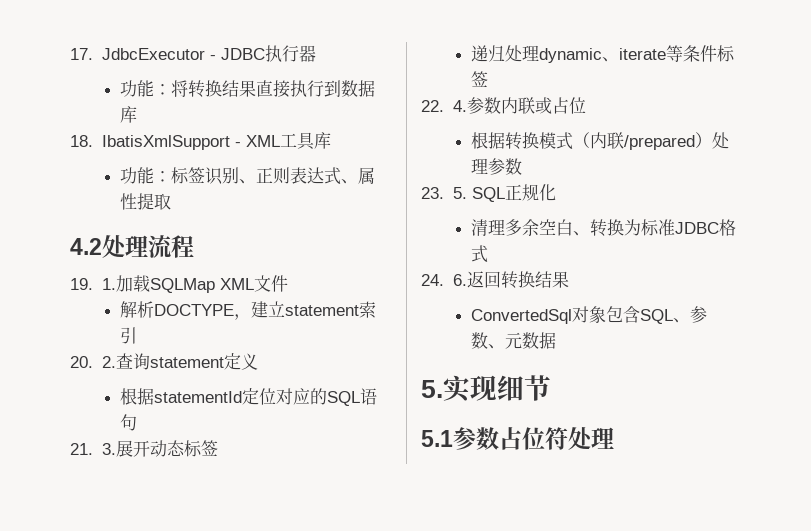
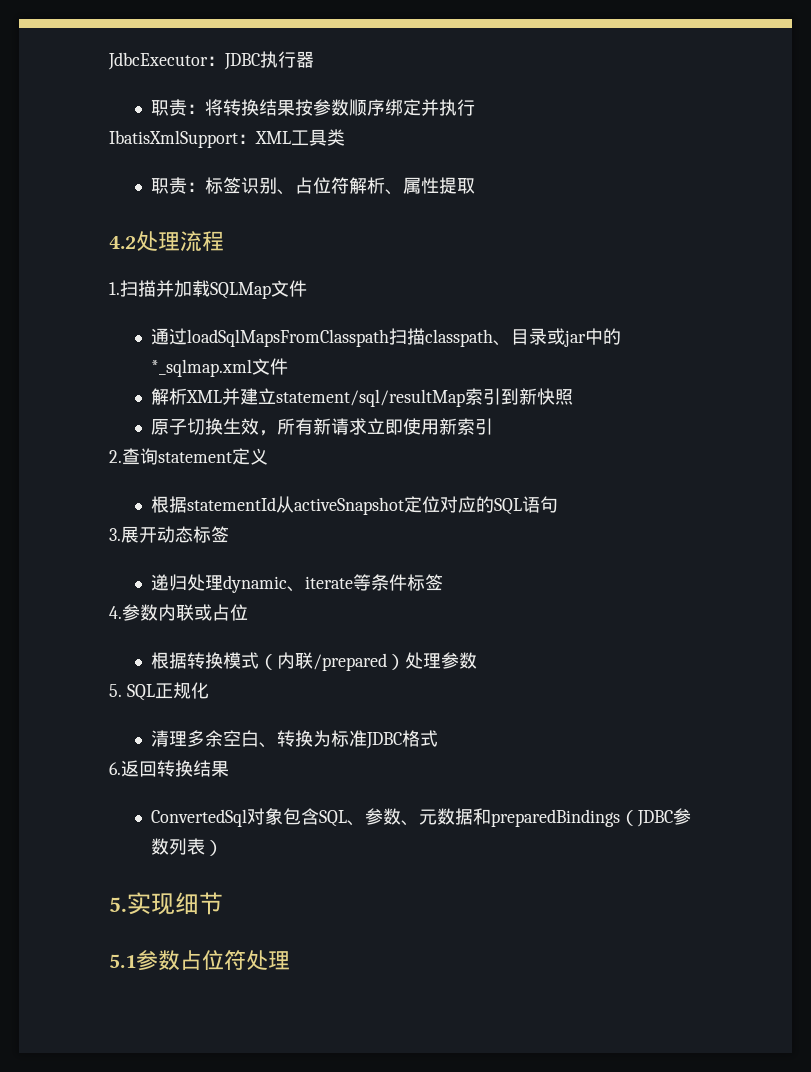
[70,48,216,60] 17. JdbcExecutor - -> [108,52,225,70] JdbcExecutor：
[120,80,155,97] 功能 -> [150,99,187,116] 职责
[256,80,376,98] [120,106,138,123] [70,135,241,150] 直接执行到数据库 // 18. IbatisXmlSupport - -> [294,99,475,116] [109,130,256,148] 按参数顺序绑定并执行 // IbatisXmlSupport：
[313,132,331,149] [120,167,155,184] 库 // 功能 -> [327,129,345,146] [150,177,187,194] 类 // 职责
[256,167,342,185] 正则表达式 -> [294,177,385,194] 占位符解析
[70,275,288,293] [120,301,360,320] 19. 1.加载SQLMap XML文件 // 解析DOCTYPE，建立statement -> [109,280,307,299] [150,328,621,347] [150,358,288,377] [150,388,573,407] [150,418,457,436] 1.扫描并加载SQLMap文件 // 通过loadSqlMapsFromClasspath扫描classpath、目录或jar中的*_sqlmap.xml文件 // 解析XML并建立statement/sql/resultMap索引到新快照 // 原子切换生效，所有新请求立即使用新
[70,356,93,368] 20. -> (493, 426) none
(243, 397) none -> [275,496,404,515] 从activeSnapshot
[70,443,93,455] 21. -> (558, 504) none
[421,100,444,112] 22. -> (443, 582) none
[421,187,444,199] 23. -> (477, 660) none
[421,274,444,286] 24. -> (438, 738) none
(557, 340) none -> [472,808,691,827] [150,838,223,856] 和preparedBindings（JDBC参数列表）

